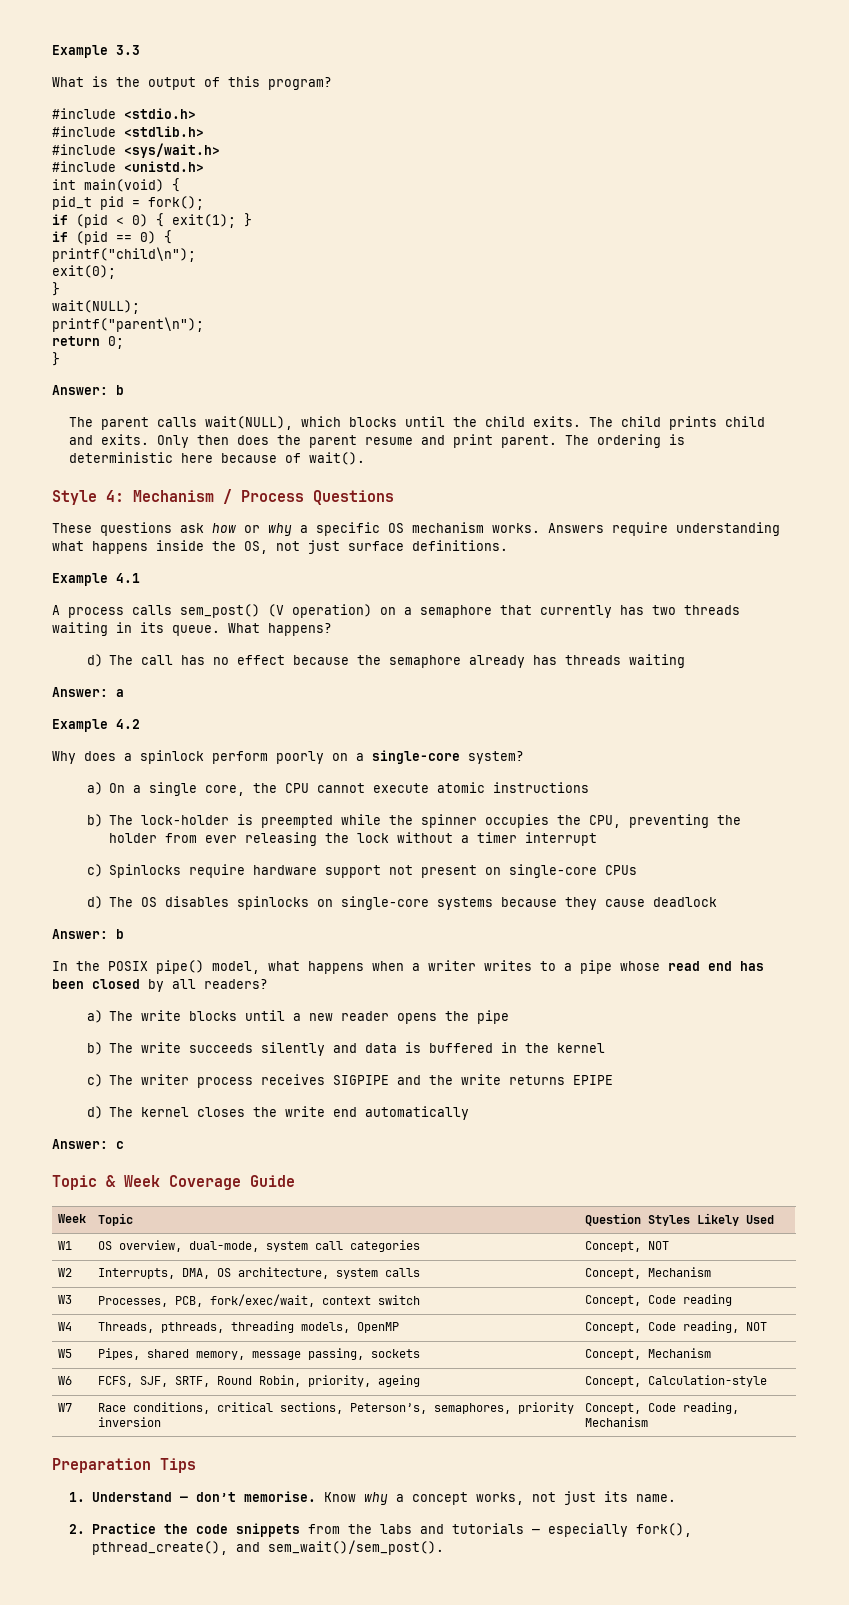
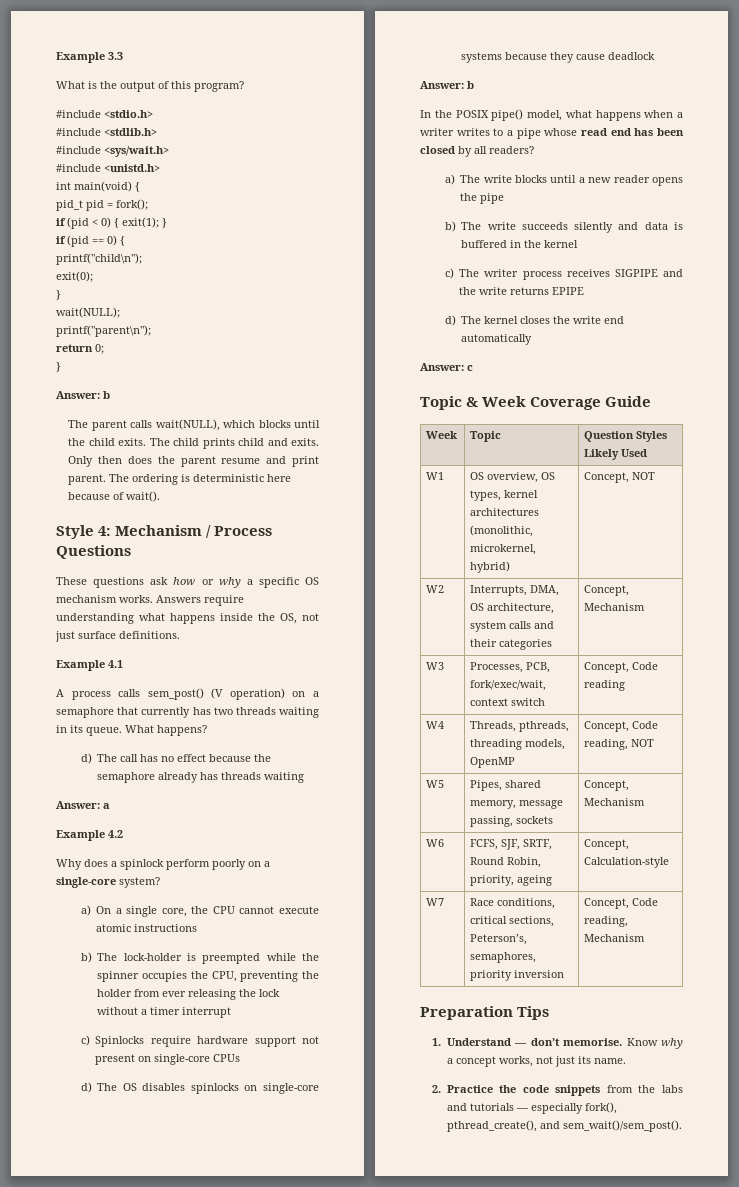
[188,1240,420,1252] dual-mode, system call categories -> [541,472,556,480] [470,490,539,501] [470,508,540,516] [470,525,534,537] [470,544,537,555] [470,561,511,573] OS types, kernel architectures (monolithic, microkernel, hybrid)
(420, 1272) none -> [534,621,555,629] [470,639,553,650] and their categories

